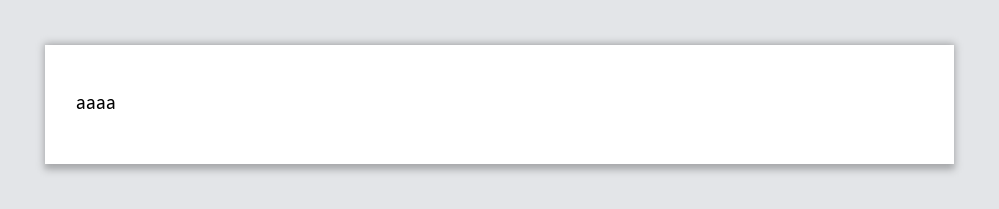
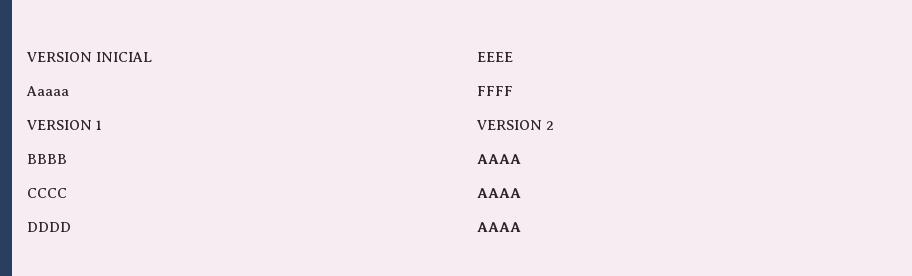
[76,99,116,109] aaaa -> [26,52,152,62] [26,86,69,96] [26,120,102,130] [27,154,67,164] [27,188,67,198] [27,222,71,232] [477,52,513,62] [477,86,513,96] [476,120,554,130] [477,154,521,164] [477,188,521,198] [477,222,521,232] VERSION INICIAL // Aaaaa // VERSION 1 // BBBB // CCCC // DDDD // EEEE // FFFF // VERSION 2 // AAAA // AAAA // AAAA

